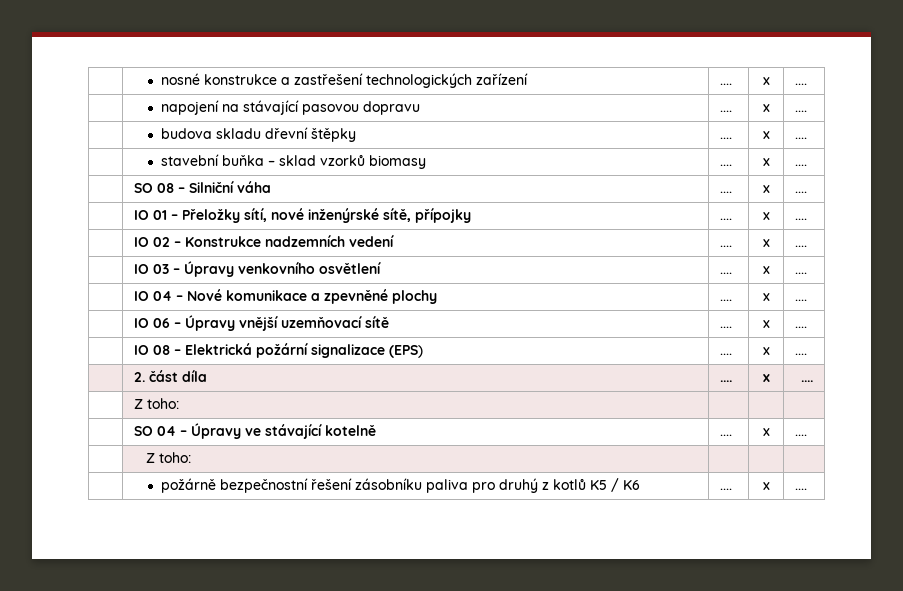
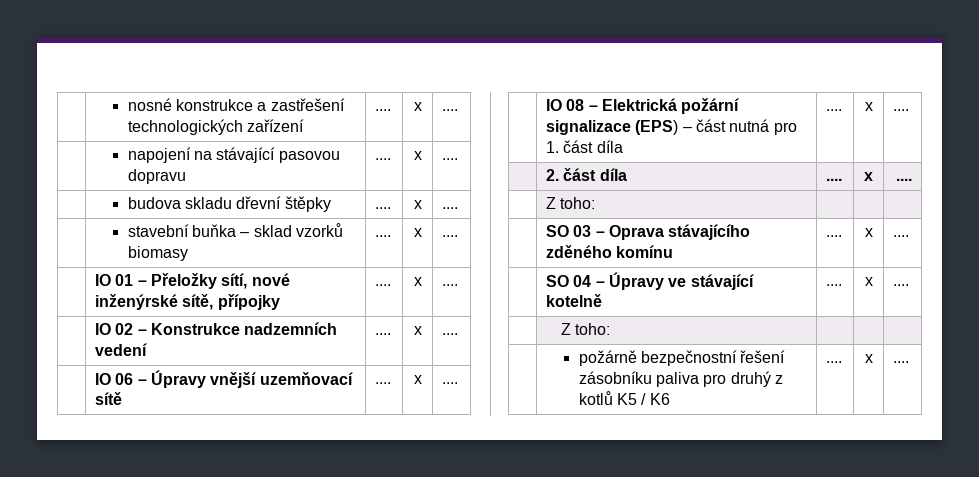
[134,181,272,193] [720,191,733,193] [762,185,770,193] [795,191,808,193] // | SO 08 – Silniční váha | .... | x | .... -> (459, 236) none
[134,261,382,277] [720,272,733,274] [762,266,770,274] [795,272,808,274] [134,289,438,304] [720,299,733,301] [762,293,770,301] [795,299,808,301] // | IO 03 – Úpravy venkovního osvětlení | .... | x | .... // | IO 04 – Nové komunikace a zpevněné plochy | .... | x | .... -> (459, 334) none
(424, 351) none -> [682,119,797,135] [546,140,623,153] – část nutná pro 1. část díla
(180, 403) none -> [546,224,751,240] [546,245,674,258] [826,235,843,237] [864,228,873,237] [893,235,910,237] // | SO 03 – Oprava stávajícího zděného komínu | .... | x | ....

